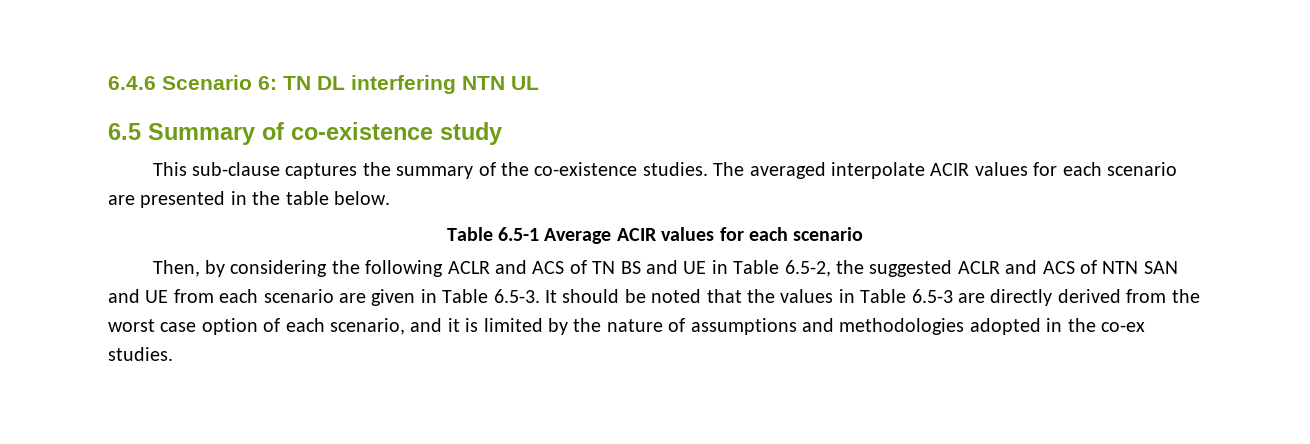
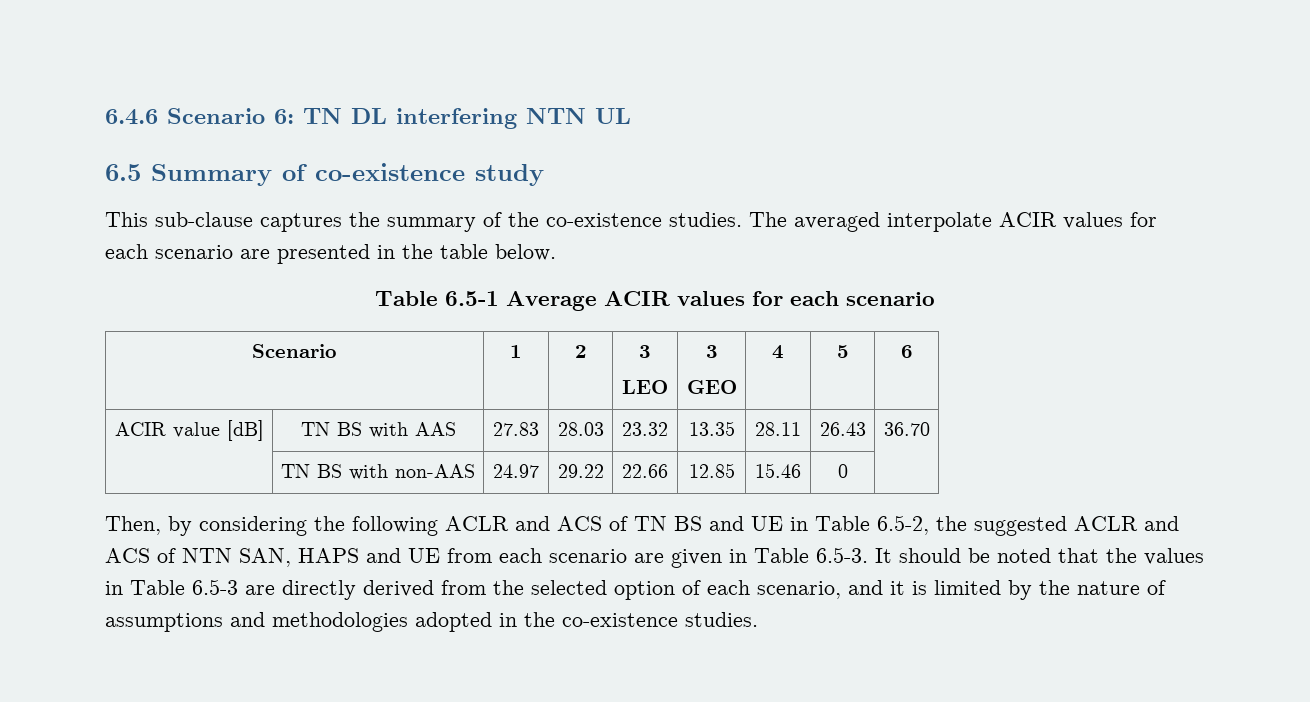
(864, 234) none -> [252,344,337,358] [510,345,522,358] [574,345,587,358] [639,345,651,358] [622,380,668,394] [705,345,718,358] [686,380,737,394] [772,345,784,359] [836,345,849,358] [900,345,913,358] [114,420,264,441] [300,422,456,438] [493,422,539,436] [557,422,604,436] [622,422,668,436] [688,421,735,436] [755,422,801,436] [819,422,866,436] [883,422,930,436] [281,464,475,480] [493,464,539,478] [557,464,604,478] [622,464,668,478] [688,463,735,478] [755,463,801,478] [837,464,848,478] // Scenario | 1 | 2 | 3 // LEO | 3 // GEO | 4 | 5 | 6 // ACIR value [dB] | TN BS with AAS | 27.83 | 28.03 | 23.32 | 13.35 | 28.11 | 26.43 | 36.70 // | TN BS with non-AAS | 24.97 | 29.22 | 22.66 | 12.85 | 15.46 | 0 |
[1143,261,1178,274] SAN -> [239,548,359,567] SAN, HAPS
[108,319,197,332] worst case -> [531,580,607,595] selected
[1100,322,1145,332] co-ex -> [562,613,678,627] co-existence

